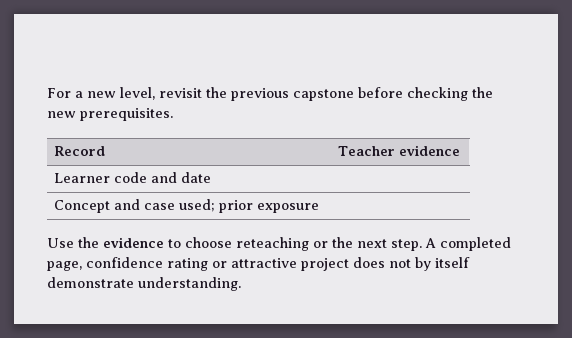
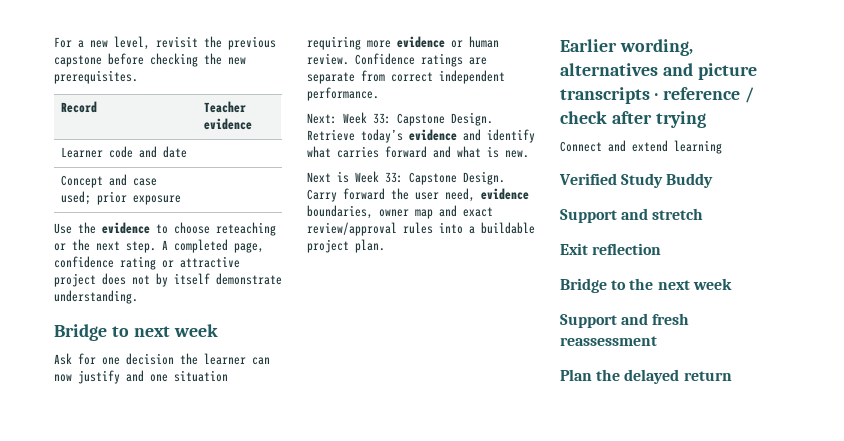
(241, 284) none -> [54,324,218,341] [54,353,270,365] [54,370,228,384] [307,36,499,50] [307,53,487,67] [307,70,505,84] [307,87,379,101] [307,112,493,126] [307,129,535,143] [307,146,529,158] [307,171,505,185] [307,188,529,202] [307,205,493,219] [307,222,535,236] [307,239,385,253] [560,39,693,56] [560,63,757,80] [560,87,754,104] [560,111,706,128] [560,140,722,154] [559,173,714,188] [560,208,704,223] [560,243,662,255] [560,278,732,293] [560,313,690,328] [560,336,657,346] [560,369,732,384] // Bridge to next week // Ask for one decision the learner can now justify and one situation requiring more evidence or human review. Confidence ratings are separate from correct independent performance. // Next: Week 33: Capstone Design. Retrieve today’s evidence and identify what carries forward and what is new. // Next is Week 33: Capstone Design. Carry forward the user need, evidence boundaries, owner map and exact review/approval rules into a buildable project plan. // Earlier wording, alternatives and picture transcripts · reference / check after trying // Connect and extend learning // Verified Study Buddy // Support and stretch // Exit reflection // Bridge to the next week // Support and fresh reassessment // Plan the delayed return

